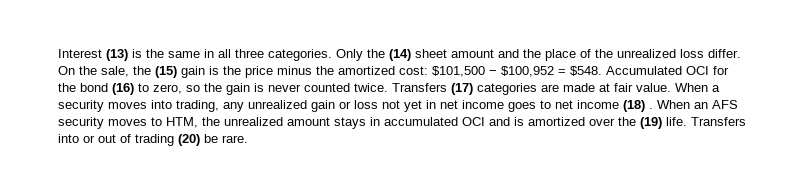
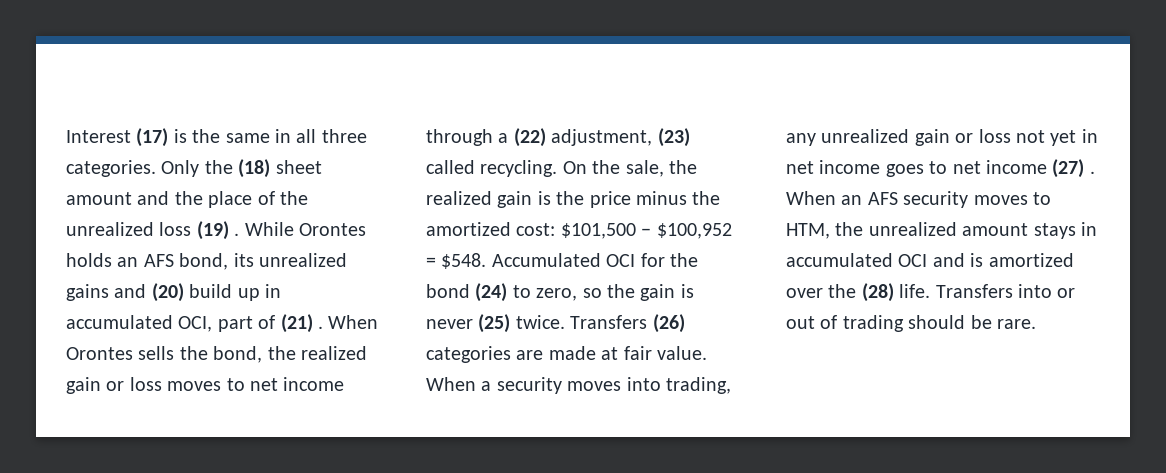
[106,49,128,61] (13) -> [136,128,169,147] (17)
[389,49,411,61] (14) -> [238,159,271,178] (18)
[708,49,741,58] differ. -> [196,221,366,240] [66,253,347,270] [66,283,281,302] [66,314,379,333] [66,346,367,363] [66,377,345,394] [426,128,690,147] [426,160,558,177] (19) . While Orontes holds an AFS bond, its unrealized gains and (20) build up in accumulated OCI, part of (21) . When Orontes sells the bond, the realized gain or loss moves to net income through a (22) adjustment, (23) called recycling.
[155,66,177,78] (15) -> [426,191,492,205] realized
[112,83,134,95] (16) -> [475,283,508,302] (24)
[304,83,350,92] counted -> [478,314,511,333] (25)
[451,83,473,95] (17) -> [652,314,685,333] (26)
[623,100,645,112] (18) -> [1052,159,1085,178] (27)
[640,117,662,129] (19) -> [861,283,894,302] (28)
[178,134,200,146] (20) -> [908,315,966,329] should

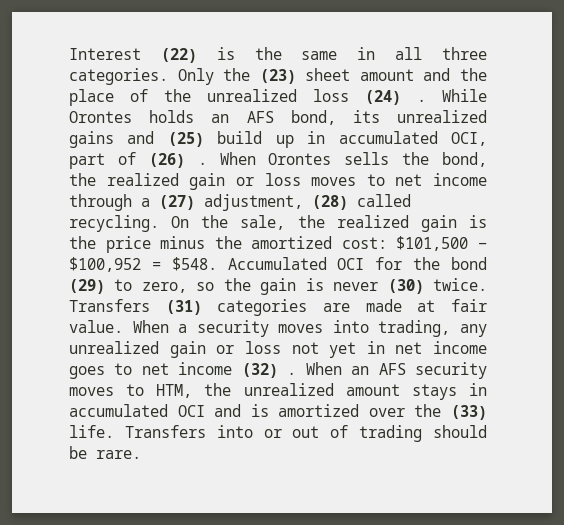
[136,128,169,147] (17) -> [160,48,197,63] (22)
[238,159,271,178] (18) -> [259,69,296,84] (23)
[196,221,229,240] (19) -> [365,90,401,105] (24)
[151,283,184,302] (20) -> [167,132,204,147] (25)
[280,314,313,333] (21) -> [148,153,185,168] (26)
[513,128,690,147] (22) adjustment, (23) -> [159,194,348,211] (27) adjustment, (28)
[475,283,508,302] (24) -> [69,279,105,294] (29)
[478,314,511,333] (25) -> [387,279,424,294] (30)
[652,314,685,333] (26) -> [165,300,202,315] (31)
[1052,159,1085,178] (27) -> [241,363,278,378] (32)
[861,283,894,302] (28) -> [451,405,487,420] (33)

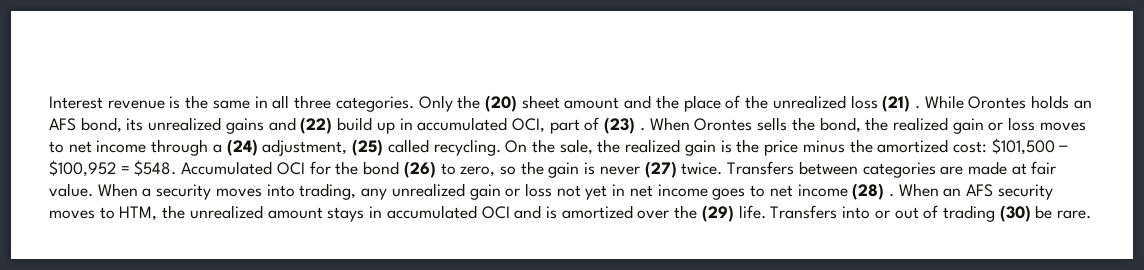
[160,48,197,63] (22) -> [107,100,165,109] revenue
[259,69,296,84] (23) -> [484,95,517,112] (20)
[365,90,401,105] (24) -> [882,95,911,112] (21)
[167,132,204,147] (25) -> [300,117,333,134] (22)
[148,153,185,168] (26) -> [604,117,636,134] (23)
[159,194,348,211] (27) adjustment, (28) -> [226,139,384,156] (24) adjustment, (25)
[69,279,105,294] (29) -> [403,161,436,178] (26)
[387,279,424,294] (30) -> [644,161,677,178] (27)
[165,300,202,315] (31) -> [798,161,858,175] between
[241,363,278,378] (32) -> [852,183,885,200] (28)
[451,405,487,420] (33) -> [701,205,734,222] (29)
[432,425,487,438] should -> [999,205,1031,222] (30)

